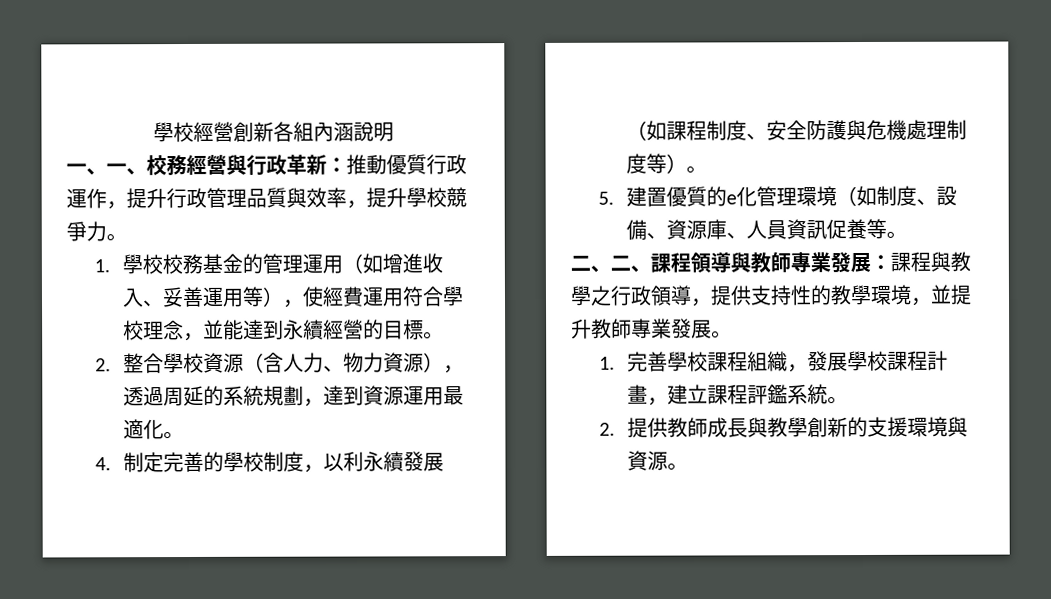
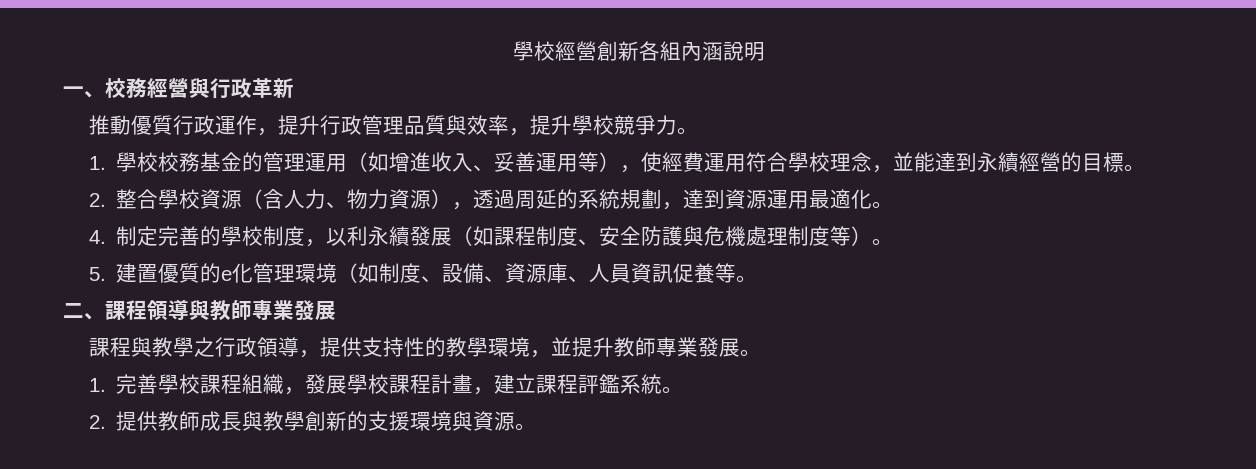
[106,163,147,176] 一、 -> (105, 94) none
[326,157,347,173] ： -> (294, 88) //
[610,255,651,273] 二、 -> (105, 316) none
[870,254,891,270] ： -> (336, 310) //

